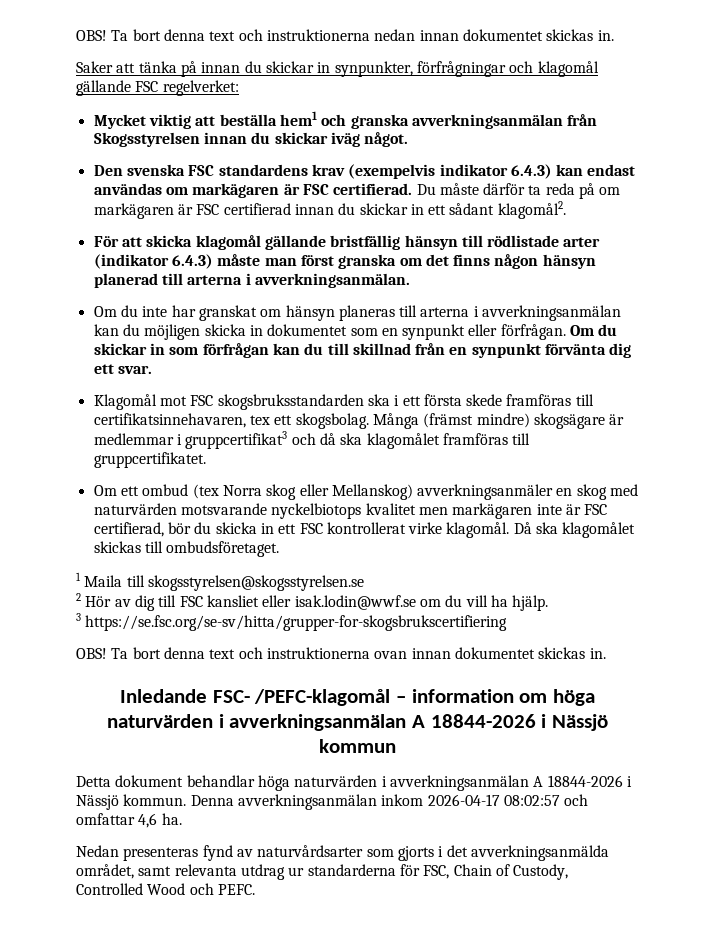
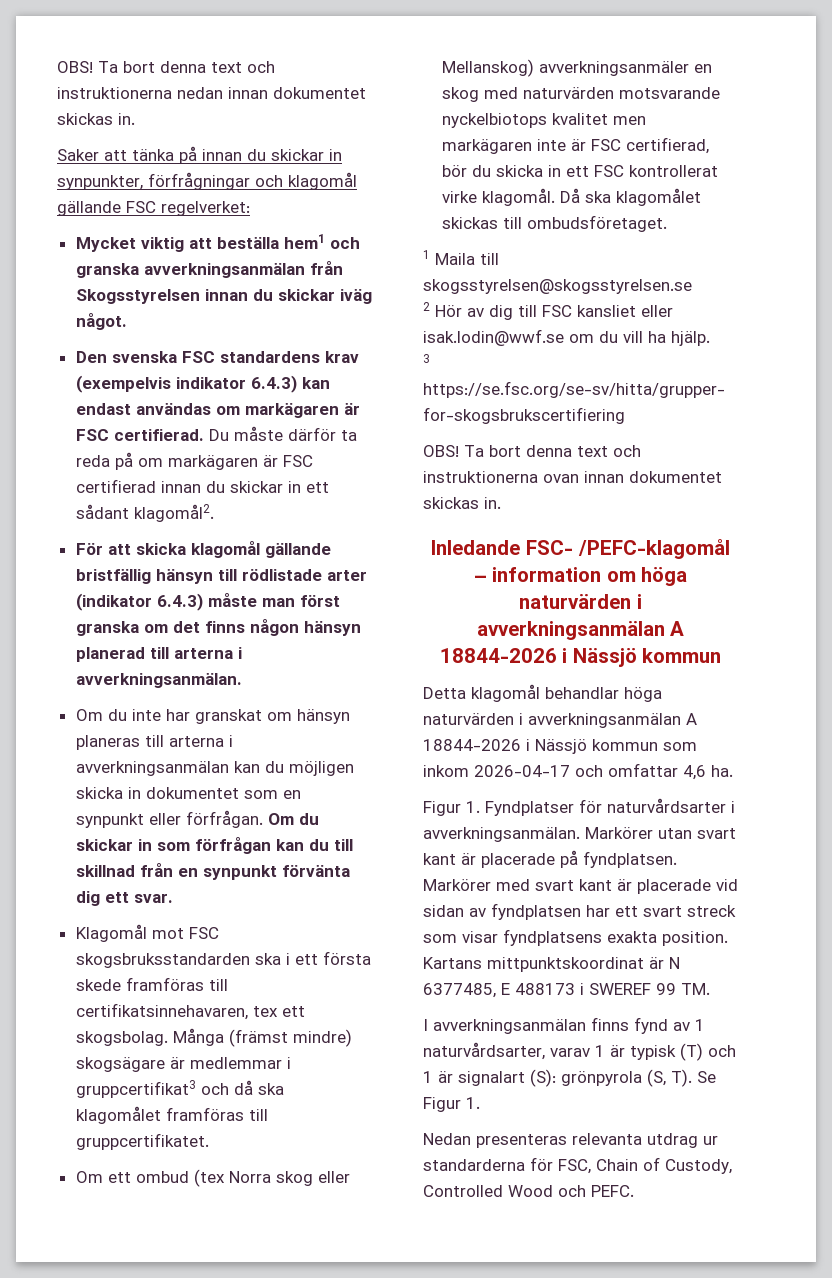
[115,775,184,787] dokument -> [471,684,540,702] klagomål
[123,794,377,810] kommun. Denna avverkningsanmälan -> [592,739,697,751] kommun som
[503,795,560,806] 08:02:57 -> (570, 771) none
[76,845,609,861] [76,864,172,879] Nedan presenteras fynd av naturvårdsarter som gjorts i det avverkningsanmälda området, samt -> [423,798,735,816] [423,827,736,842] [423,850,677,868] [423,879,738,894] [423,903,736,920] [423,929,728,946] [423,957,680,972] [423,983,710,998] [423,1017,705,1034] [423,1042,736,1061] [423,1069,716,1087] [423,1097,480,1112] [423,1133,567,1148] Figur 1. Fyndplatser för naturvårdsarter i avverkningsanmälan. Markörer utan svart kant är placerade på fyndplatsen. Markörer med svart kant är placerade vid sidan av fyndplatsen har ett svart streck som visar fyndplatsens exakta position. Kartans mittpunktskoordinat är N 6377485, E 488173 i SWEREF 99 TM. // I avverkningsanmälan finns fynd av 1 naturvårdsarter, varav 1 är typisk (T) och 1 är signalart (S): grönpyrola (S, T). Se Figur 1. // Nedan presenteras

